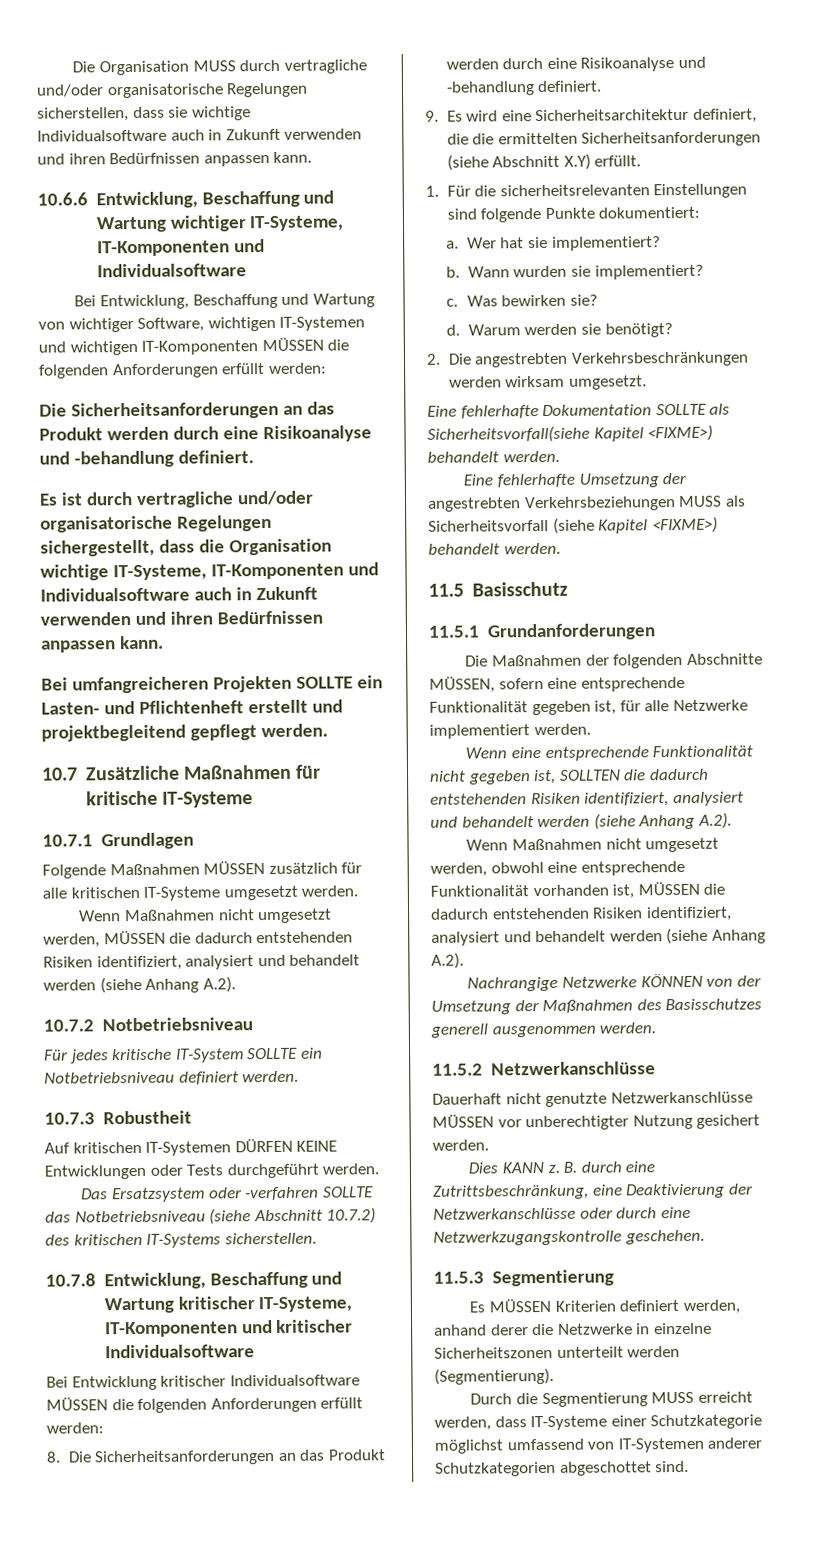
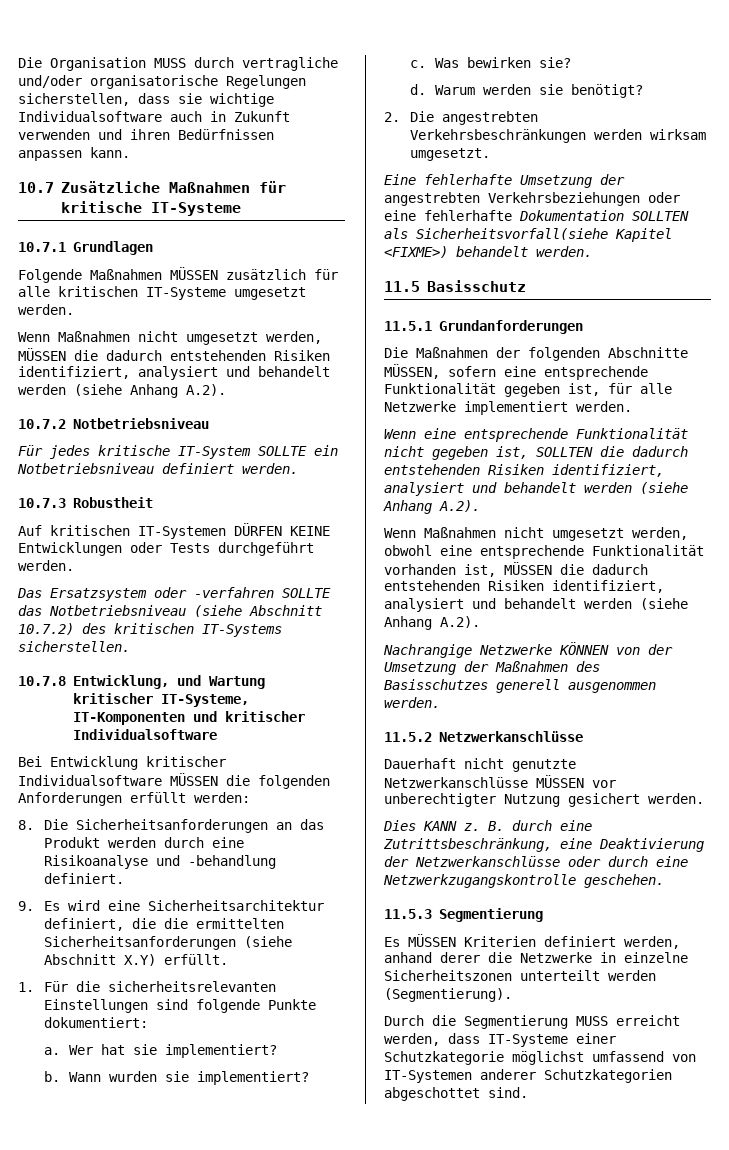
[37,190,335,209] [95,215,345,233] [96,239,265,257] [96,263,247,278] [74,293,375,310] [38,316,366,333] [38,337,350,356] [39,362,327,379] [39,401,335,420] [39,425,372,443] [39,450,254,468] [39,490,314,508] [40,514,272,533] [40,538,332,557] [40,562,379,581] [40,586,318,602] [40,610,323,626] [41,635,164,653] [41,675,383,694] [41,699,343,715] [41,723,328,742] // 10.6.6 Entwicklung, Beschaffung und Wartung wichtiger IT-Systeme, IT-Komponenten und Individualsoftware // Bei Entwicklung, Beschaffung und Wartung von wichtiger Software, wichtigen IT-Systemen und wichtigen IT-Komponenten MÜSSEN die folgenden Anforderungen erfüllt werden: // Die Sicherheitsanforderungen an das Produkt werden durch eine Risikoanalyse und -behandlung definiert. // Es ist durch vertragliche und/oder organisatorische Regelungen sichergestellt, dass die Organisation wichtige IT-Systeme, IT-Komponenten und Individualsoftware auch in Zukunft verwenden und ihren Bedürfnissen anpassen kann. // Bei umfangreicheren Projekten SOLLTE ein Lasten- und Pflichtenheft erstellt und projektbegleitend gepflegt werden. -> (130, 152) none
[209,1271,308,1289] Beschaffung -> (169, 682) none
[427,403,731,419] [427,424,714,443] [427,450,560,463] // Eine fehlerhafte Dokumentation SOLLTE als Sicherheitsvorfall(siehe Kapitel <FIXME>) behandelt werden. -> (490, 154) none
[678,495,746,507] [428,517,595,534] MUSS als Sicherheitsvorfall (siehe -> [648,192,680,203] [384,210,689,221] [384,228,608,240] oder eine fehlerhafte Dokumentation SOLLTEN als Sicherheitsvorfall(siehe

